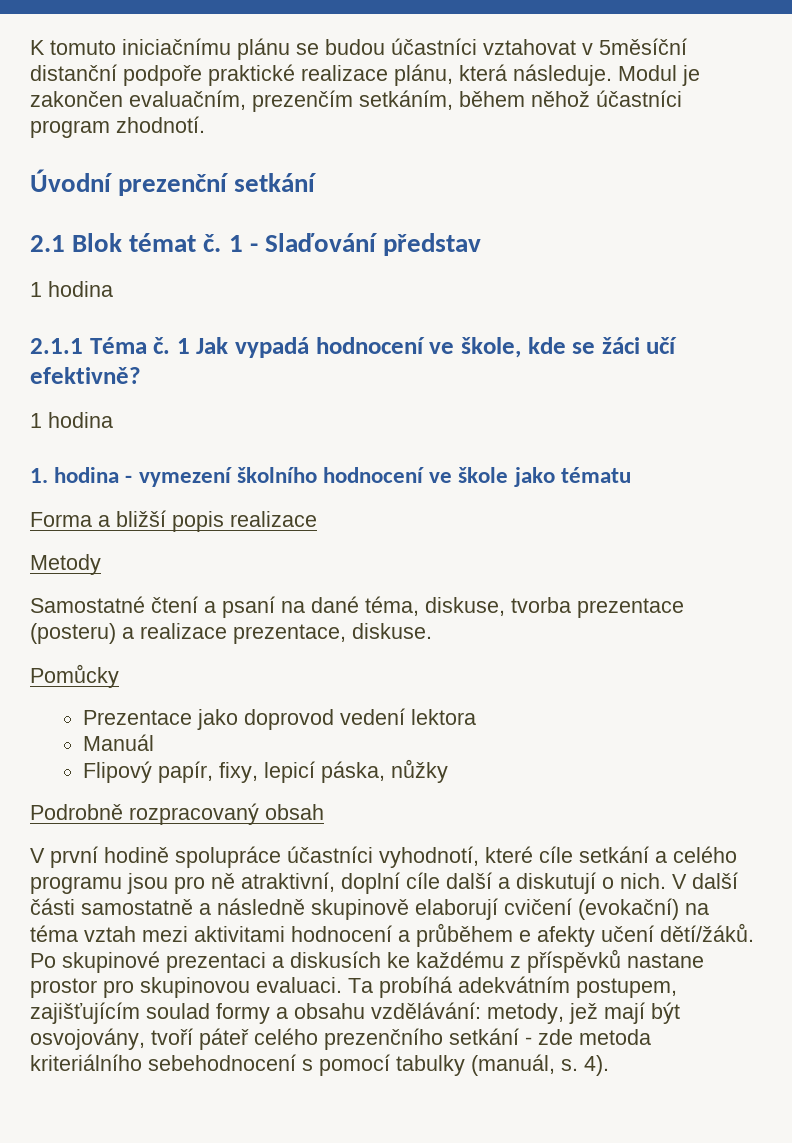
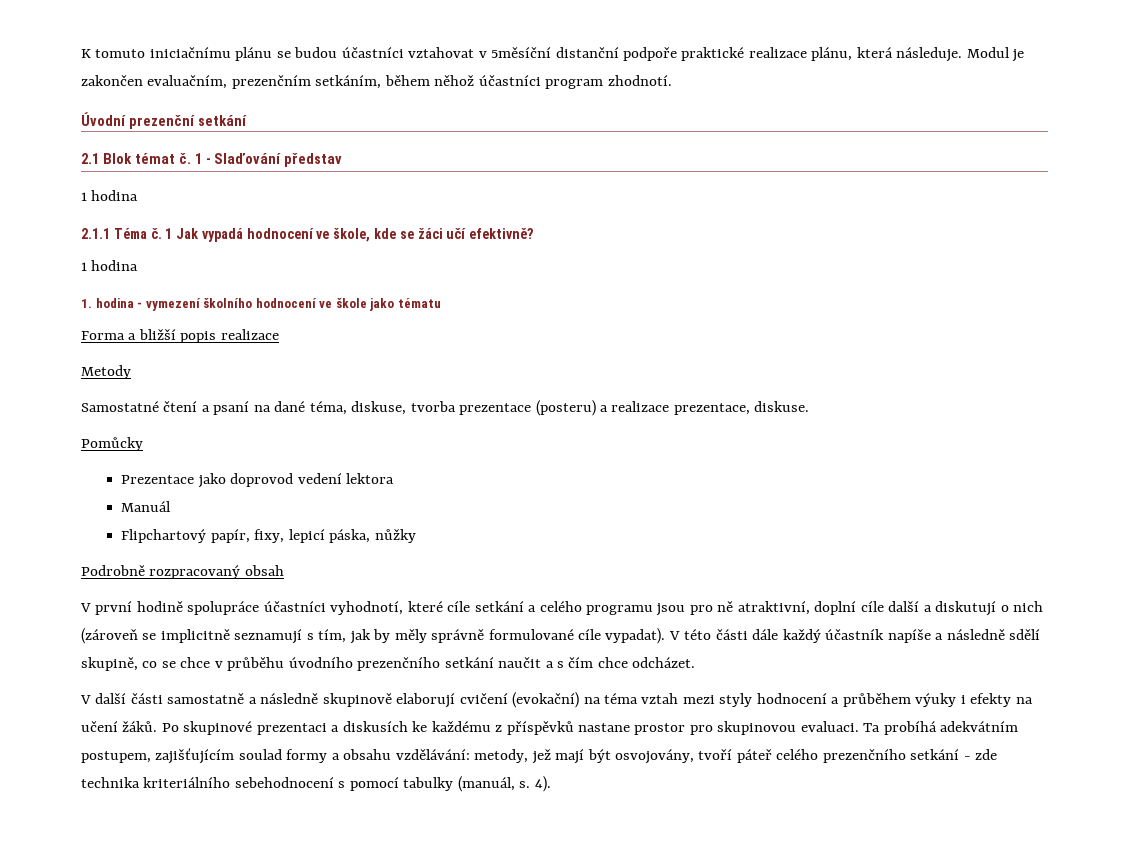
[252,90,353,112] prezenčím -> [231,75,311,89] prezenčním
[83,761,153,783] Flipový -> [121,529,207,543] Flipchartový
[620,873,666,889] nich. -> [1013,601,1044,612] [81,628,1041,644] [81,657,696,671] nich (zároveň se implicitně seznamují s tím, jak by měly správně formulované cíle vypadat). V této části dále každý účastník napíše a následně sdělí skupině, co se chce v průběhu úvodního prezenčního setkání naučit a s čím chce odcházet. //
[194,926,285,942] aktivitami -> [719,693,753,707] styly
[519,923,754,947] e afekty učení dětí/žáků. -> [915,693,1033,707] [81,721,158,732] výuky i efekty na učení žáků.
[579,1029,651,1045] metoda -> [81,777,140,788] technika

